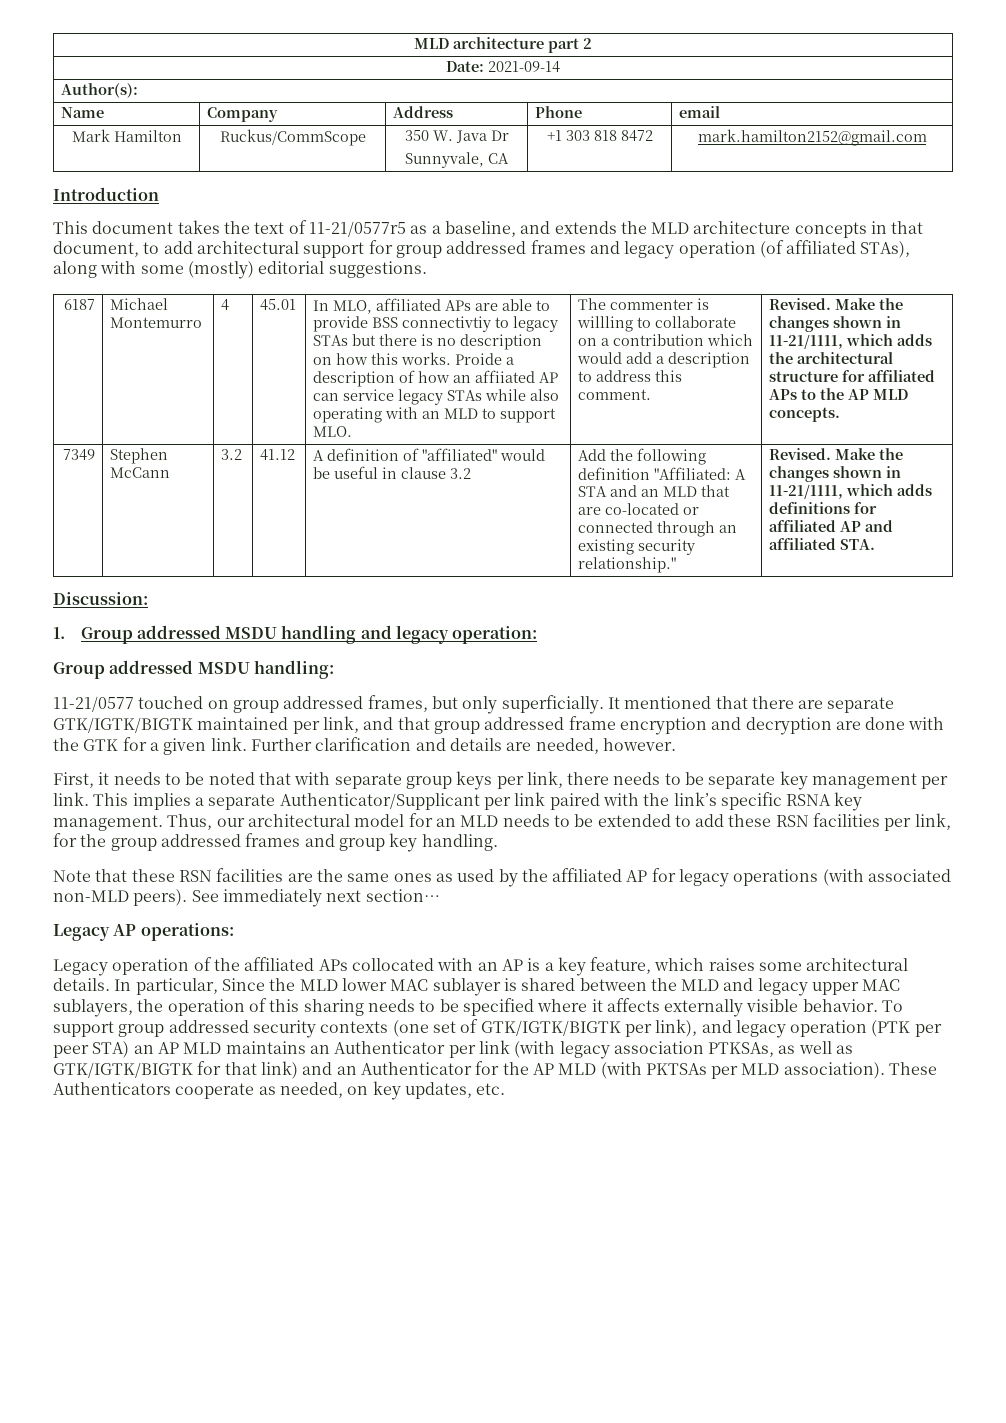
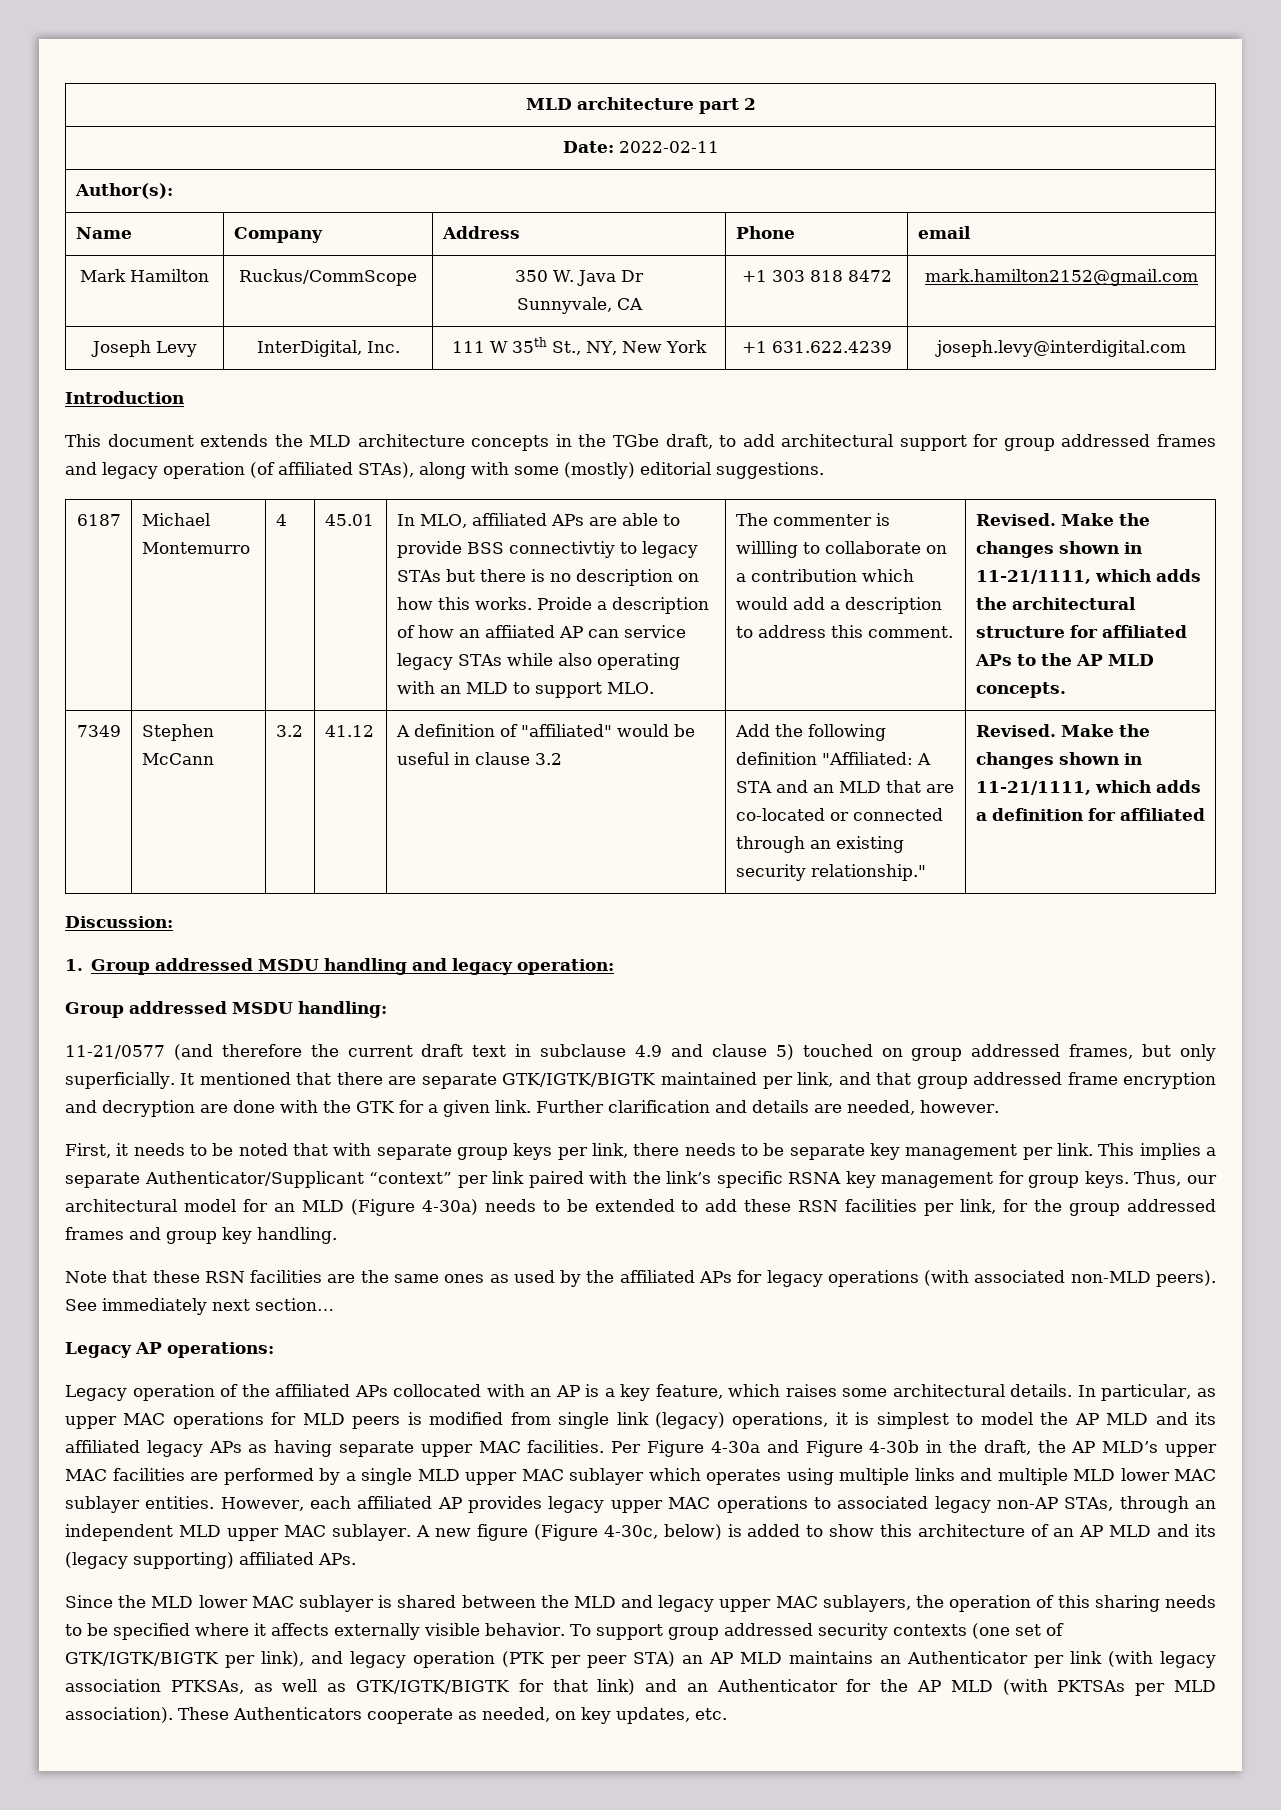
[488,61,560,73] 2021-09-14 -> [618,141,719,153] 2022-02-11
[53,187,159,201] [53,220,551,237] // Introduction // This document takes the text of 11-21/0577r5 as a baseline, and -> [90,340,197,357] [256,340,400,357] [452,337,707,355] [741,341,892,353] [935,340,1186,357] [65,391,184,404] [65,434,194,447] // Joseph Levy | InterDigital, Inc. | 111 W 35th St., NY, New York | +1 631.622.4239 | joseph.levy@interdigital.com // Introduction // This document
[891,221,924,234] [53,241,139,257] that document, -> [578,434,713,449] the TGbe draft,
[769,502,878,514] [769,520,894,532] [769,538,876,550] definitions for affiliated AP and affiliated STA. -> [975,808,1205,821] a definition for affiliated
(134, 704) none -> [173,1044,794,1060] (and therefore the current draft text in subclause 4.9 and clause 5)
(480, 801) none -> [369,1172,453,1184] “context”
[53,815,163,831] management. -> [881,1171,1129,1188] management for group keys.
(499, 821) none -> [350,1199,478,1216] (Figure 4-30a)
[626,870,648,882] AP -> [699,1271,733,1283] APs
(218, 986) none -> [1197,1388,1216,1397] [65,1412,1217,1429] [65,1440,1218,1457] [65,1468,1216,1485] [65,1496,1217,1513] [65,1524,1216,1541] [65,1552,356,1569] as upper MAC operations for MLD peers is modified from single link (legacy) operations, it is simplest to model the AP MLD and its affiliated legacy APs as having separate upper MAC facilities. Per Figure 4-30a and Figure 4-30b in the draft, the AP MLD’s upper MAC facilities are performed by a single MLD upper MAC sublayer which operates using multiple links and multiple MLD lower MAC sublayer entities. However, each affiliated AP provides legacy upper MAC operations to associated legacy non-AP STAs, through an independent MLD upper MAC sublayer. A new figure (Figure 4-30c, below) is added to show this architecture of an AP MLD and its (legacy supporting) affiliated APs. //

